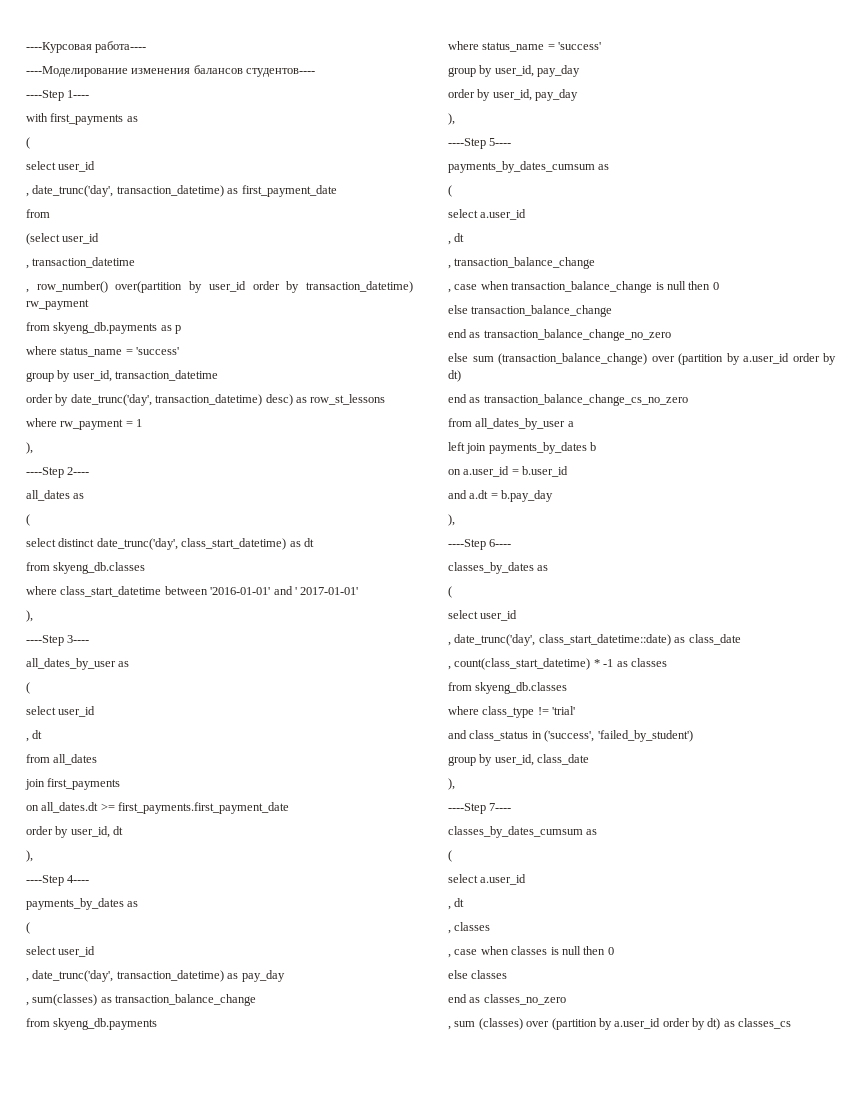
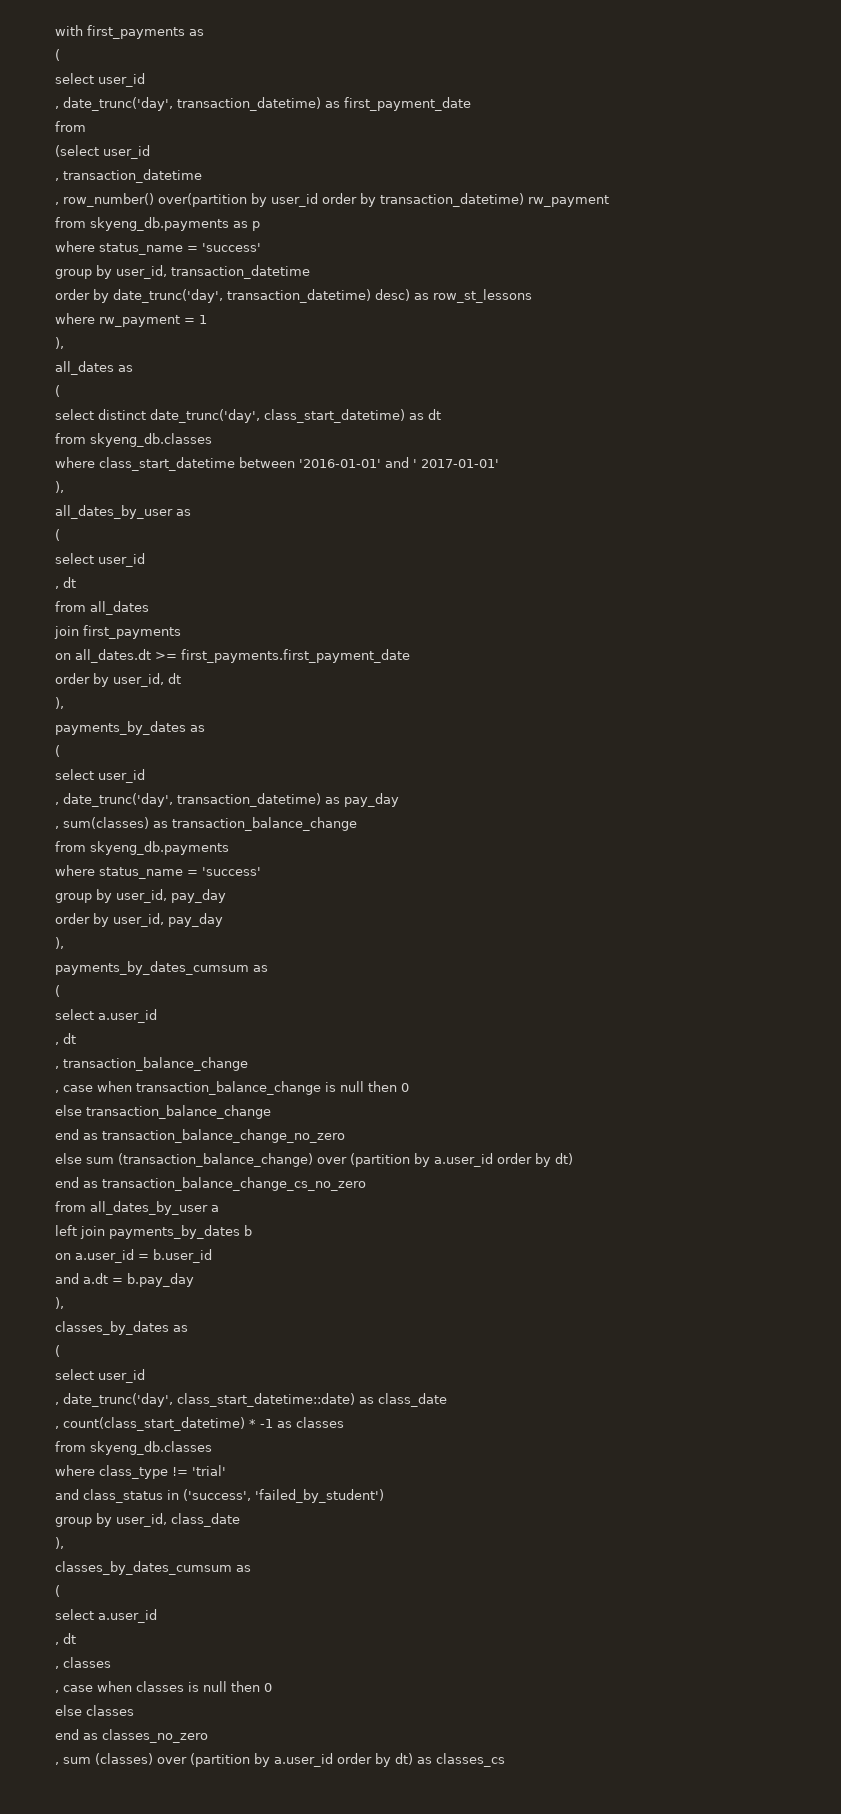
[26,41,147,53] [26,65,316,77] [26,90,90,101] ----Курсовая работа---- // ----Моделирование изменения балансов студентов---- // ----Step 1---- // -> (55, 30) none
[26,467,90,478] // ----Step 2---- -> (64, 343) none
[26,635,90,646] // ----Step 3---- -> (64, 487) none
[26,875,90,886] // ----Step 4---- -> (64, 703) none
[448,138,512,149] // ----Step 5---- -> (64, 943) none
[448,539,512,550] // ----Step 6---- -> (64, 1303) none
[448,803,512,814] // ----Step 7---- -> (64, 1543) none

